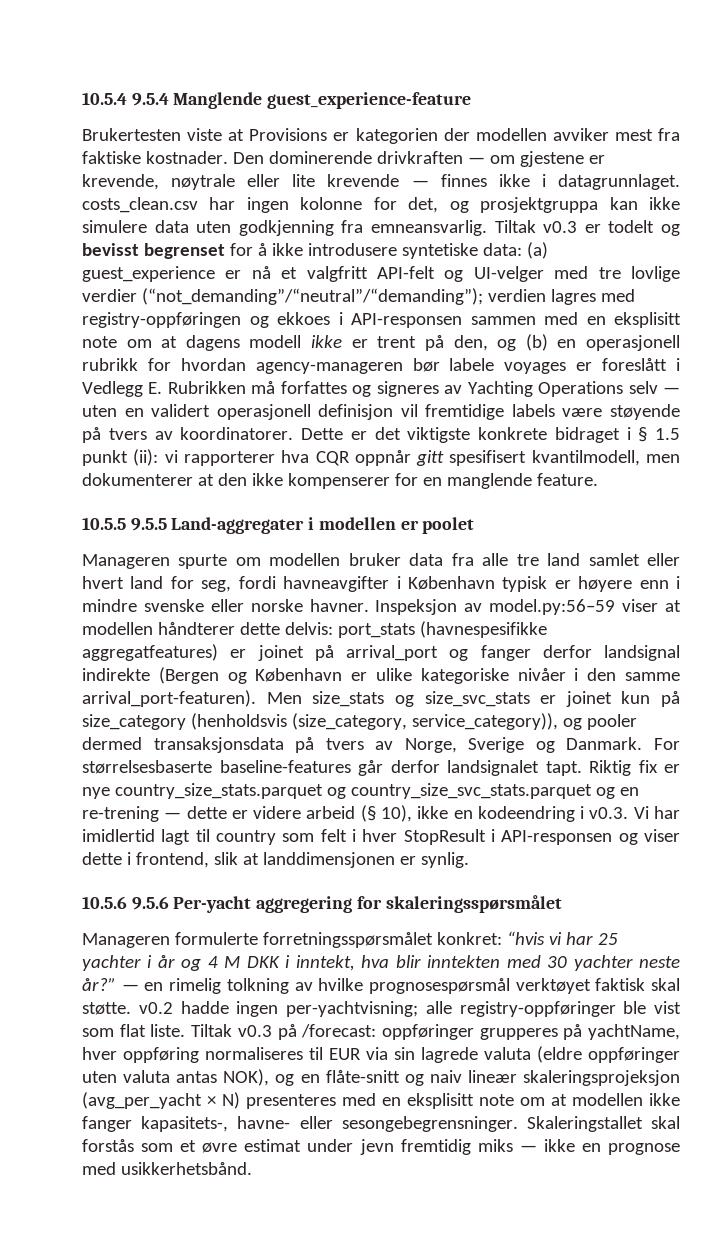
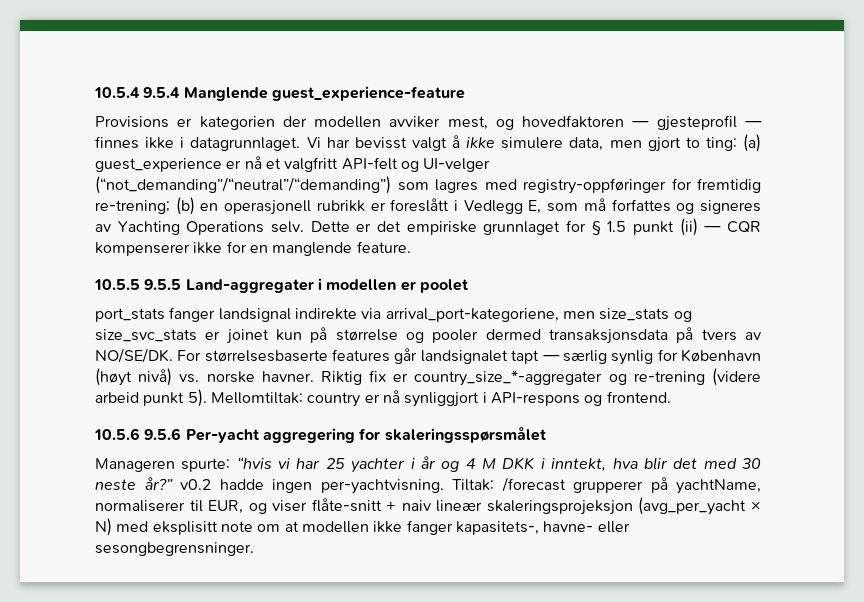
[82,128,245,141] Brukertesten viste at -> (465, 93) none
[614,128,681,141] [82,151,605,167] [82,174,400,190] mest fra faktiske kostnader. Den dominerende drivkraften — om gjestene er krevende, nøytrale eller lite krevende -> [447,115,737,131] mest, og hovedfaktoren — gjesteprofil
[82,197,680,213] [82,220,681,236] [82,243,522,259] costs_clean.csv har ingen kolonne for det, og prosjektgruppa kan ikke simulere data uten godkjenning fra emneansvarlig. Tiltak v0.3 er todelt og bevisst begrenset for å ikke introdusere syntetiske data: -> [306,135,737,152] Vi har bevisst valgt å ikke simulere data, men gjort to ting:
[554,266,680,282] [82,288,635,305] [82,312,681,328] [82,334,681,351] [82,358,567,374] med tre lovlige verdier (“not_demanding”/“neutral”/“demanding”); verdien lagres med registry-oppføringen og ekkoes i API-responsen sammen med en eksplisitt note om at dagens modell ikke er trent på den, og (b) en operasjonell rubrikk for hvordan agency-manageren bør labele voyages -> [95,176,761,194] [95,197,365,215] (“not_demanding”/“neutral”/“demanding”) som lagres med registry-oppføringer for fremtidig re-trening; (b) en operasjonell rubrikk
[148,381,246,394] E. Rubrikken -> [528,200,579,214] E, som
[628,381,680,394] [82,404,680,420] [82,427,680,443] [82,449,680,466] [82,473,390,489] selv — uten en validert operasjonell definisjon vil fremtidige labels være støyende på tvers av koordinatorer. Dette er det viktigste konkrete bidraget i § 1.5 punkt (ii): vi rapporterer hva CQR oppnår gitt spesifisert kvantilmodell, men dokumenterer at den ikke kompenserer -> [271,218,761,236] [95,242,223,256] selv. Dette er det empiriske grunnlaget for § 1.5 punkt (ii) — CQR kompenserer ikke
[82,553,680,569] [82,576,680,592] [82,599,681,615] [82,621,547,638] [82,644,680,661] [82,667,680,684] [82,690,302,707] Manageren spurte om modellen bruker data fra alle tre land samlet eller hvert land for seg, fordi havneavgifter i København typisk er høyere enn i mindre svenske eller norske havner. Inspeksjon av model.py:56–59 viser at modellen håndterer dette delvis: port_stats (havnespesifikke aggregatfeatures) er joinet på arrival_port og fanger derfor landsignal indirekte (Bergen og København er ulike kategoriske nivåer i den samme arrival_port-featuren). Men -> [95,307,595,322] port_stats fanger landsignal indirekte via arrival_port-kategoriene, men
[82,713,558,730] size_category (henholdsvis (size_category, service_category)), -> [335,329,398,341] størrelse
[404,737,680,753] [82,760,680,776] [82,783,639,799] [82,805,680,822] [82,829,680,845] [82,852,469,868] Norge, Sverige og Danmark. For størrelsesbaserte baseline-features går derfor landsignalet tapt. Riktig fix er nye country_size_stats.parquet og country_size_svc_stats.parquet og en re-trening — dette er videre arbeid (§ 10), ikke en kodeendring i v0.3. Vi har imidlertid lagt til country som felt i hver StopResult i API-responsen og viser dette i frontend, slik at landdimensjonen er synlig. -> [95,348,762,365] [95,368,761,386] [95,389,671,407] NO/SE/DK. For størrelsesbaserte features går landsignalet tapt — særlig synlig for København (høyt nivå) vs. norske havner. Riktig fix er country_size_*-aggregater og re-trening (videre arbeid punkt 5). Mellomtiltak: country er nå synliggjort i API-respons og frontend.
[174,932,502,948] formulerte forretningsspørsmålet konkret: -> [181,458,231,472] spurte:
[427,955,501,968] inntekten -> [673,458,698,469] det
[573,955,633,971] yachter -> (761, 463) none
[121,978,680,994] [82,1001,681,1017] [82,1024,680,1040] [82,1046,680,1063] [82,1069,424,1086] — en rimelig tolkning av hvilke prognosespørsmål verktøyet faktisk skal støtte. v0.2 hadde ingen per-yachtvisning; alle registry-oppføringer ble vist som flat liste. Tiltak v0.3 på /forecast: oppføringer grupperes på yachtName, hver oppføring normaliseres til EUR via sin lagrede valuta (eldre oppføringer uten valuta antas NOK), og en flåte-snitt og -> [180,477,761,494] [95,498,397,514] v0.2 hadde ingen per-yachtvisning. Tiltak: /forecast grupperer på yachtName, normaliserer til EUR, og viser flåte-snitt +
[246,1093,401,1109] presenteres med en -> [116,521,149,532] med
[341,1116,680,1132] [82,1139,680,1155] [82,1162,252,1175] sesongebegrensninger. Skaleringstallet skal forstås som et øvre estimat under jevn fremtidig miks — ikke en prognose med usikkerhetsbånd. -> [95,542,254,556] sesongbegrensninger.

